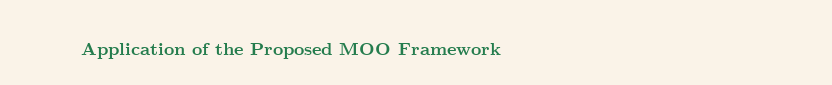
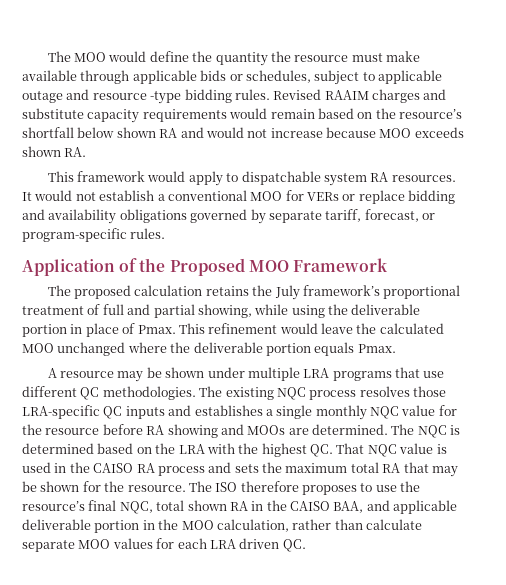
(81, 50) none -> [47,51,421,66] [22,70,442,85] [22,89,447,104] [22,108,462,123] [22,127,464,138] [22,146,87,157] [47,171,456,186] [22,190,456,204] [22,209,435,224] [22,228,166,242] The MOO would define the quantity the resource must make available through applicable bids or schedules, subject to applicable outage and resource -type bidding rules. Revised RAAIM charges and substitute capacity requirements would remain based on the resource’s shortfall below shown RA and would not increase because MOO exceeds shown RA. // This framework would apply to dispatchable system RA resources. It would not establish a conventional MOO for VERs or replace bidding and availability obligations governed by separate tariff, forecast, or program-specific rules. //
(501, 49) none -> [47,285,461,300] [22,304,421,318] [22,323,444,337] [22,342,396,356] [47,367,445,382] [22,386,446,400] [22,405,457,420] [22,424,461,438] [22,443,447,457] [22,462,458,477] [22,481,421,495] [22,500,458,514] [22,519,422,533] [22,538,306,552] // The proposed calculation retains the July framework’s proportional treatment of full and partial showing, while using the deliverable portion in place of Pmax. This refinement would leave the calculated MOO unchanged where the deliverable portion equals Pmax. // A resource may be shown under multiple LRA programs that use different QC methodologies. The existing NQC process resolves those LRA-specific QC inputs and establishes a single monthly NQC value for the resource before RA showing and MOOs are determined. The NQC is determined based on the LRA with the highest QC. That NQC value is used in the CAISO RA process and sets the maximum total RA that may be shown for the resource. The ISO therefore proposes to use the resource’s final NQC, total shown RA in the CAISO BAA, and applicable deliverable portion in the MOO calculation, rather than calculate separate MOO values for each LRA driven QC.

